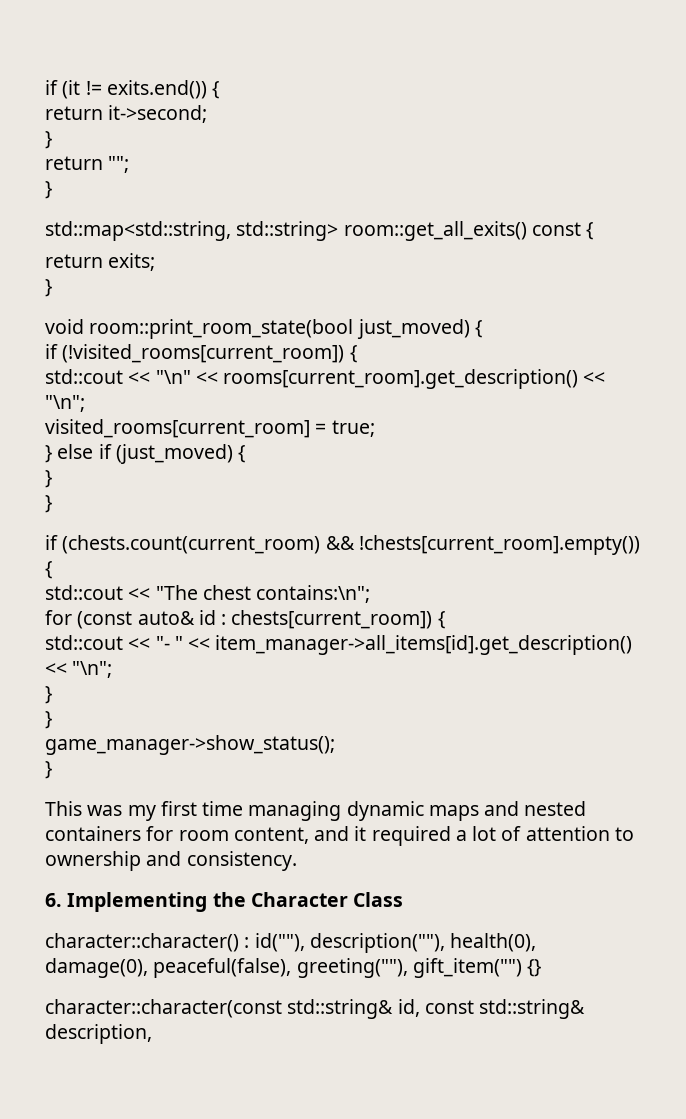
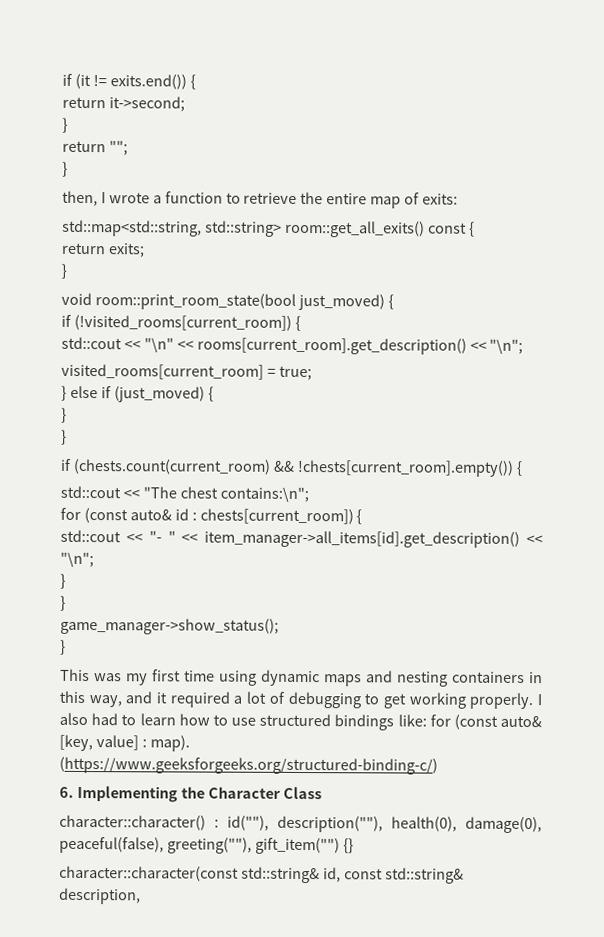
(52, 190) none -> [62,190,459,209] // then, I wrote a function to retrieve the entire map of exits:
[248,801,342,821] managing -> [219,670,257,686] using
[524,801,587,816] [45,826,309,844] nested containers for room content, -> [397,671,543,687] [59,690,122,708] nesting containers in this way,
[525,826,634,841] [45,851,297,871] attention to ownership and consistency. -> [287,691,542,710] [59,712,542,731] [59,734,190,752] [59,756,438,775] debugging to get working properly. I also had to learn how to use structured bindings like: for (const auto& [key, value] : map). (https://www.geeksforgeeks.org/structured-binding-c/)

